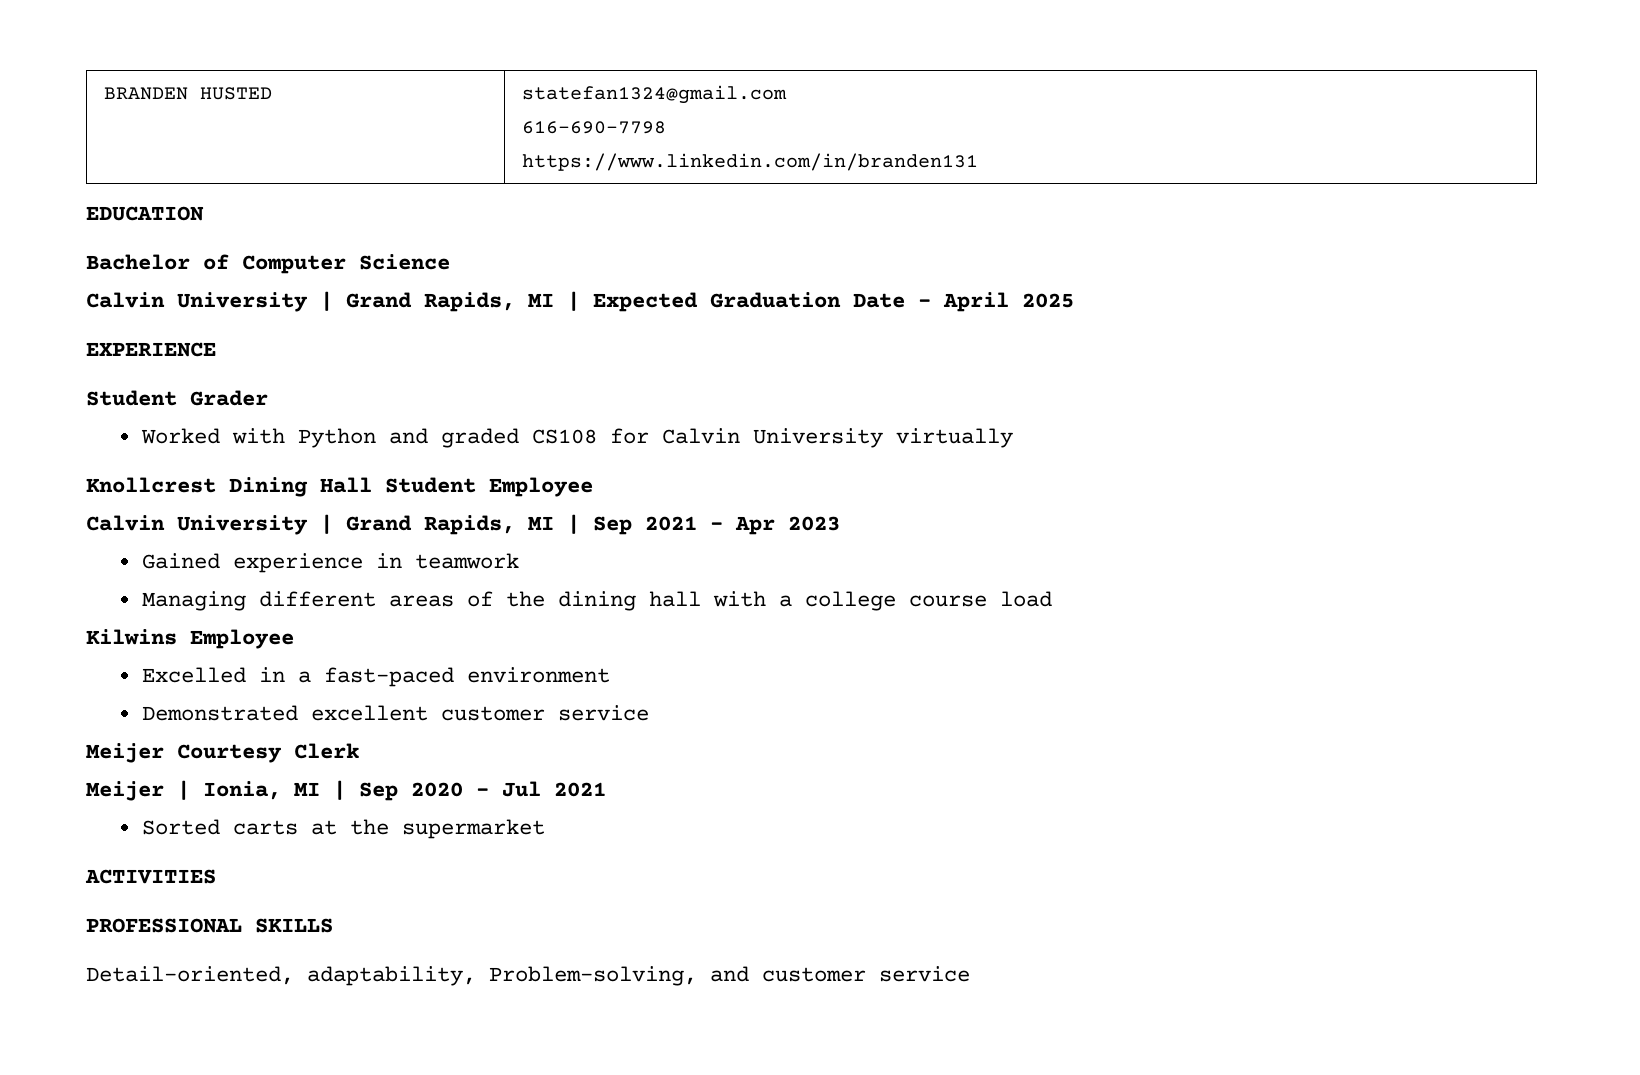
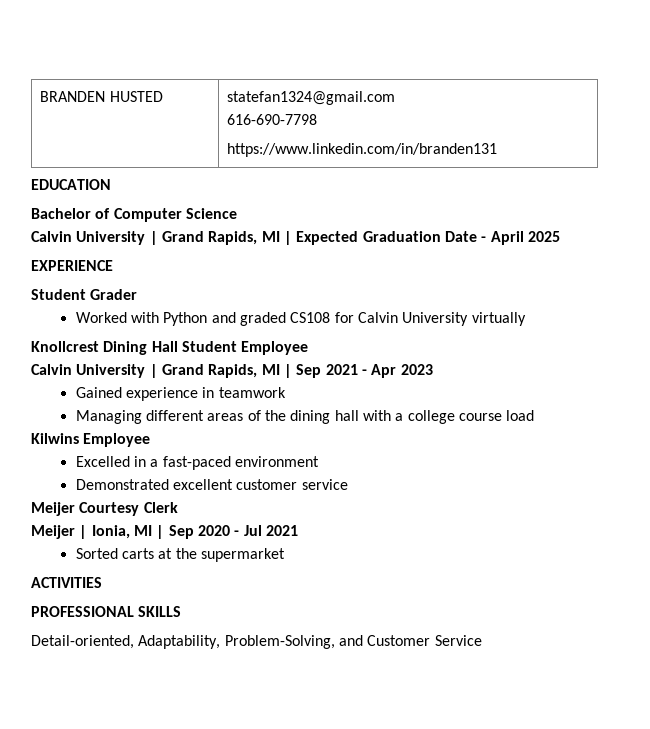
[307,966,970,986] adaptability, Problem-solving, and customer service -> [138,635,482,649] Adaptability, Problem-Solving, and Customer Service

